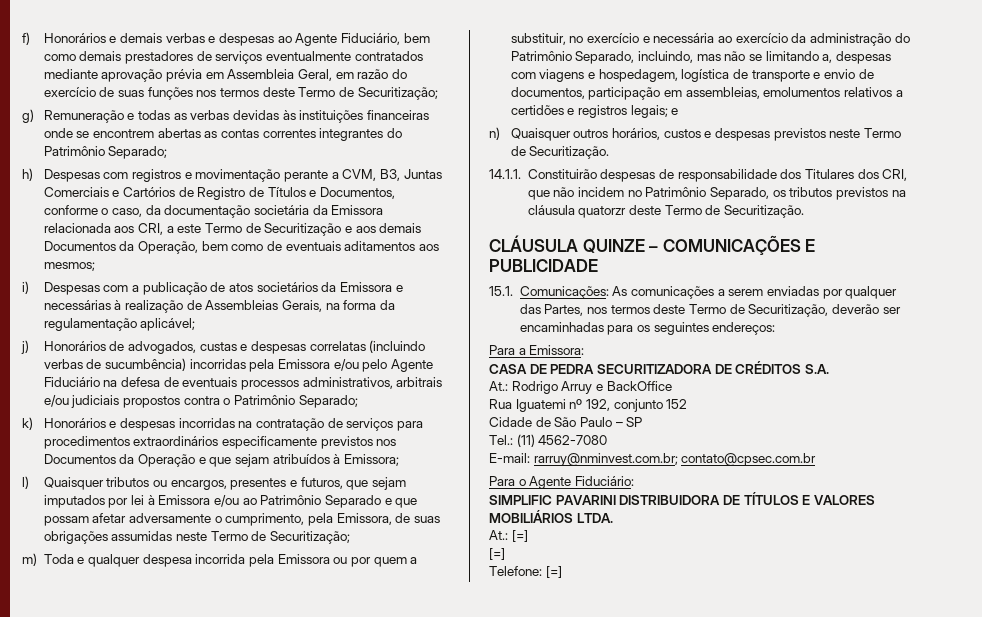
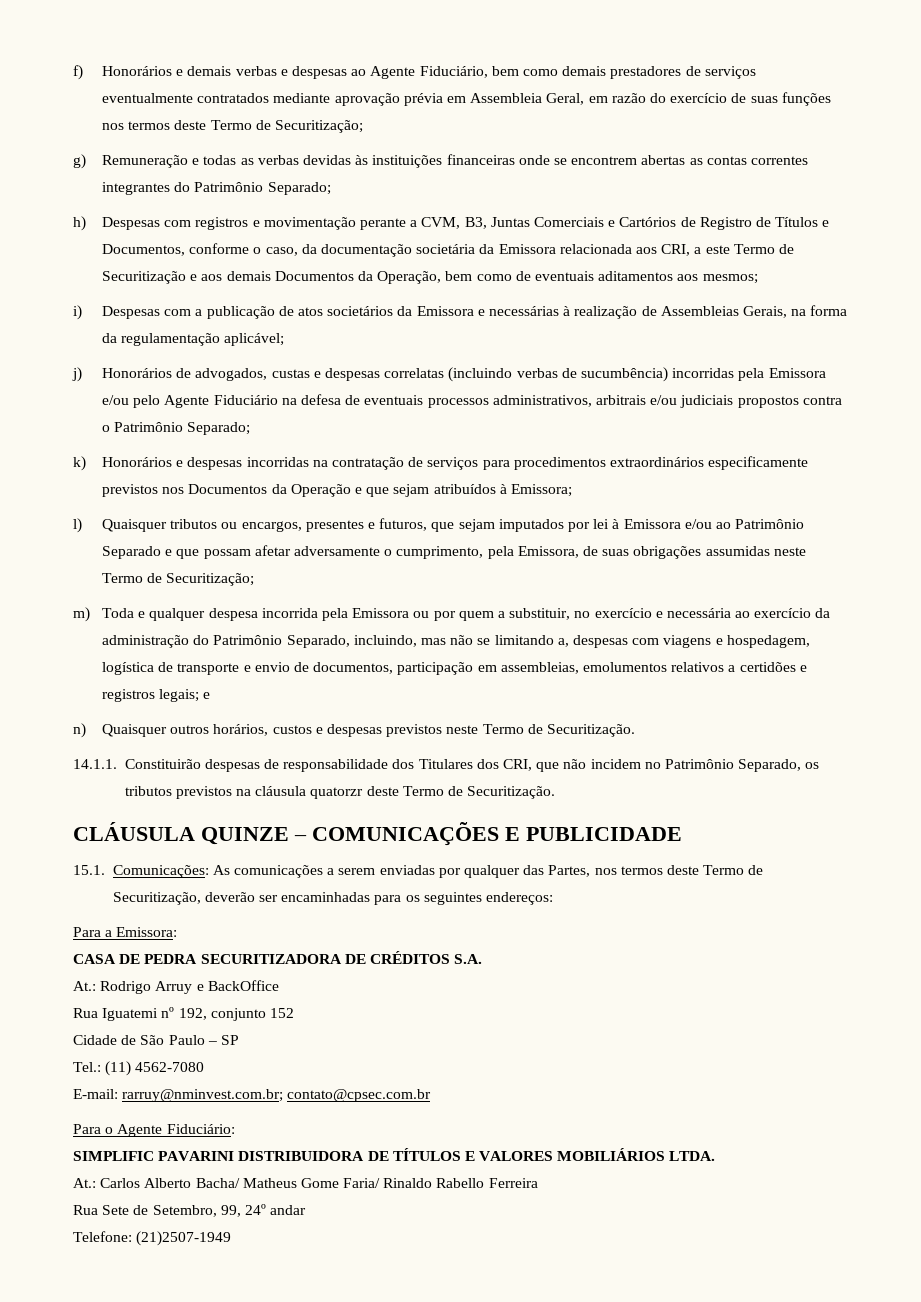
[511,530,528,542] [489,548,505,560] [=] // [=] -> [100,1178,538,1188] [73,1204,307,1217] Carlos Alberto Bacha/ Matheus Gome Faria/ Rinaldo Rabello Ferreira // Rua Sete de Setembro, 99, 24º andar
[545,566,562,578] [=] -> [136,1231,232,1246] (21)2507-1949

